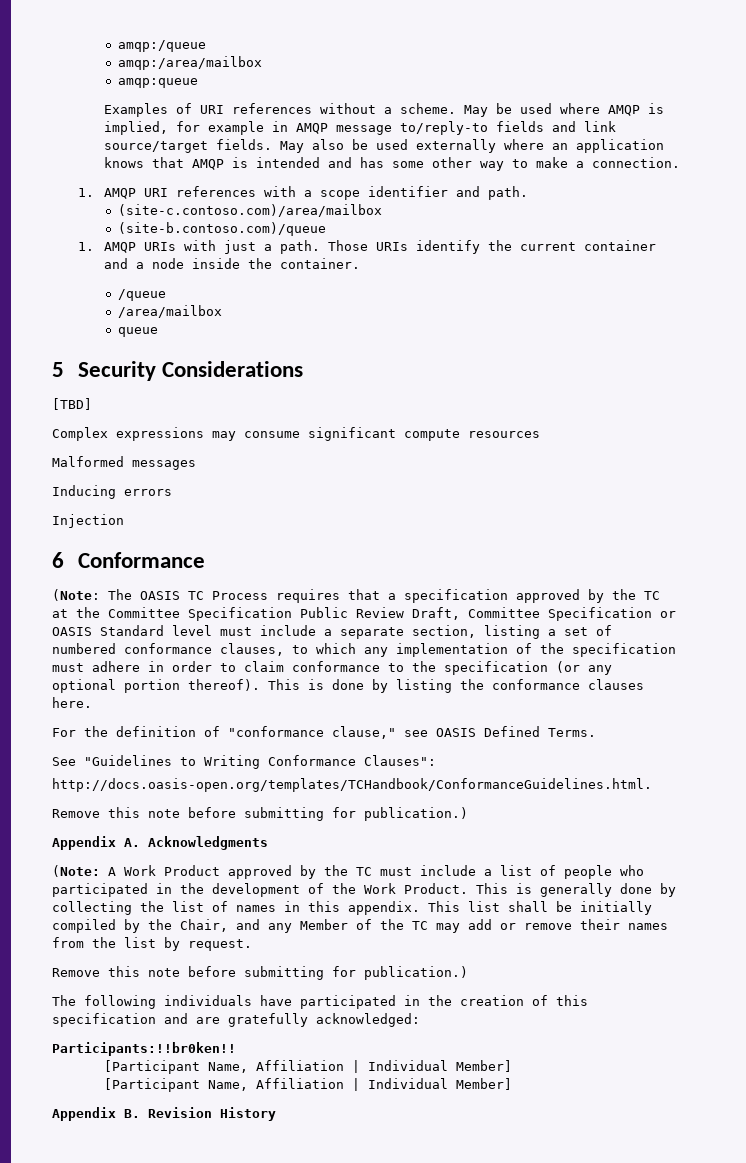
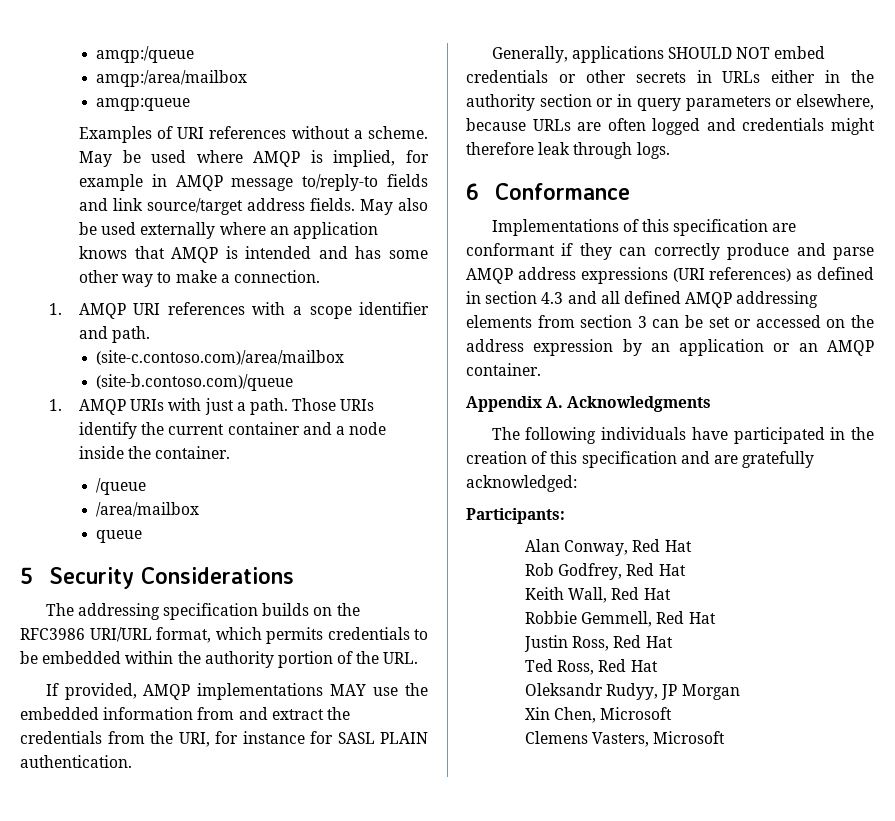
(208, 147) none -> [246,198,305,211] address
[52,398,92,410] [52,427,540,441] [52,456,196,470] [52,485,172,499] [52,514,124,528] [52,552,205,568] [52,589,660,603] [52,607,676,621] [52,625,612,639] [52,643,676,657] [52,661,612,675] [52,679,644,693] [52,697,92,708] [52,726,596,739] [52,755,436,769] [52,778,652,792] [52,807,468,821] [52,836,268,850] [52,865,644,879] [52,883,676,897] [52,901,652,915] [52,919,668,933] [52,937,252,951] [52,966,468,980] [TBD] // Complex expressions may consume significant compute resources // Malformed messages // Inducing errors // Injection // 6 Conformance // (Note: The OASIS TC Process requires that a specification approved by the TC at the Committee Specification Public Review Draft, Committee Specification or OASIS Standard level must include a separate section, listing a set of numbered conformance clauses, to which any implementation of the specification must adhere in order to claim conformance to the specification (or any optional portion thereof). This is done by listing the conformance clauses here. // For the definition of "conformance clause," see OASIS Defined Terms. // See "Guidelines to Writing Conformance Clauses": // http://docs.oasis-open.org/templates/TCHandbook/ConformanceGuidelines.html. // Remove this note before submitting for publication.) // Appendix A. Acknowledgments // (Note: A Work Product approved by the TC must include a list of people who participated in the development of the Work Product. This is generally done by collecting the list of names in this appendix. This list shall be initially compiled by the Chair, and any Member of the TC may add or remove their names from the list by request. // Remove this note before submitting for publication.) -> [45,603,360,620] [20,627,428,644] [20,651,419,668] [45,683,428,700] [20,707,350,720] [20,731,428,747] [20,755,132,768] [491,46,826,63] [466,70,874,83] [466,94,874,111] [466,118,875,135] [466,142,670,159] [466,183,631,200] [491,219,797,236] [466,243,874,260] [466,267,874,284] [466,291,819,308] [466,315,874,328] [466,339,874,356] [466,363,541,376] [466,396,712,412] The addressing specification builds on the RFC3986 URI/URL format, which permits credentials to be embedded within the authority portion of the URL. // If provided, AMQP implementations MAY use the embedded information from and extract the credentials from the URI, for instance for SASL PLAIN authentication. // Generally, applications SHOULD NOT embed credentials or other secrets in URLs either in the authority section or in query parameters or elsewhere, because URLs are often logged and credentials might therefore leak through logs. // 6 Conformance // Implementations of this specification are conformant if they can correctly produce and parse AMQP address expressions (URI references) as defined in section 4.3 and all defined AMQP addressing elements from section 3 can be set or accessed on the address expression by an application or an AMQP container. // Appendix A. Acknowledgments
[52,1042,236,1056] [103,1060,512,1074] [103,1078,512,1092] [52,1107,276,1121] Participants:!!br0ken!! // [Participant Name, Affiliation | Individual Member] // [Participant Name, Affiliation | Individual Member] // Appendix B. Revision History -> [466,508,565,524] [524,539,692,556] [524,563,686,580] [524,587,671,603] [524,611,716,627] [523,635,673,652] [524,659,658,675] [524,683,740,700] [524,707,673,723] [524,731,726,747] Participants: // Alan Conway, Red Hat // Rob Godfrey, Red Hat // Keith Wall, Red Hat // Robbie Gemmell, Red Hat // Justin Ross, Red Hat // Ted Ross, Red Hat // Oleksandr Rudyy, JP Morgan // Xin Chen, Microsoft // Clemens Vasters, Microsoft

